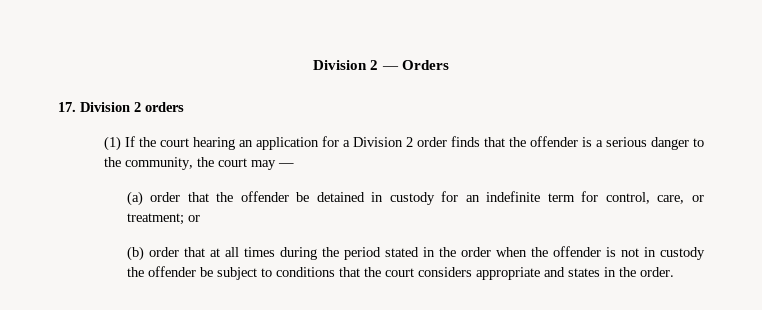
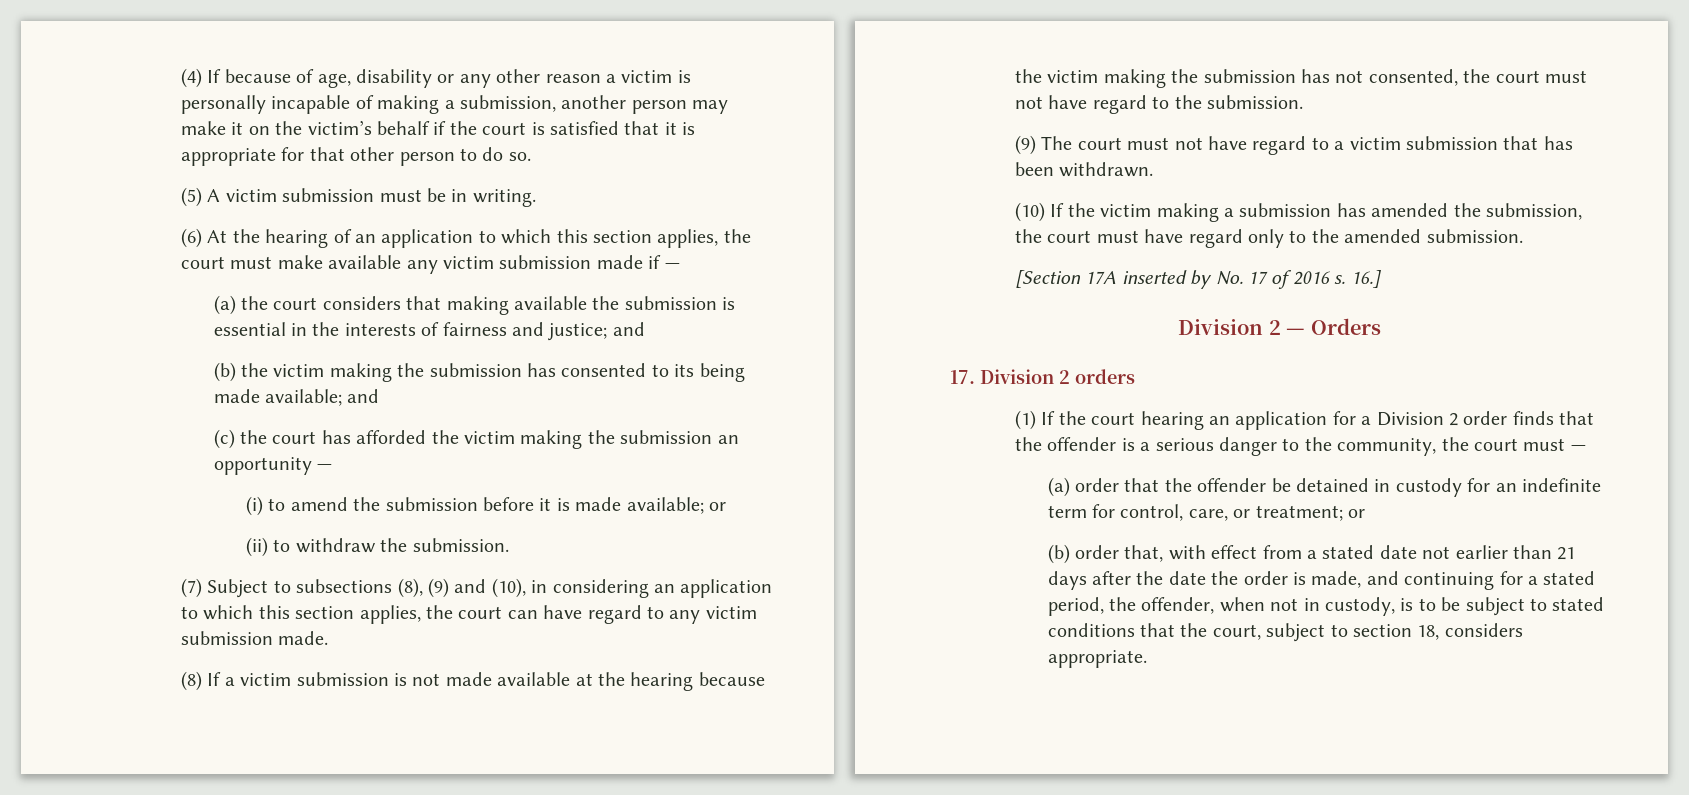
(313, 65) none -> [181,68,691,88] [181,95,729,114] [181,120,696,135] [181,147,531,166] [181,187,536,207] [181,228,751,248] [181,255,680,274] [213,295,736,315] [213,322,645,341] [213,362,745,382] [213,389,380,406] [213,429,739,449] [213,457,332,475] [246,496,727,516] [246,537,509,557] [181,578,773,598] [181,605,757,624] [181,631,329,645] [181,671,765,691] [1015,69,1588,88] [1015,95,1304,114] [1015,135,1573,155] [1015,162,1154,177] [1015,202,1583,222] [1015,229,1523,248] [1015,270,1381,289] (4) If because of age, disability or any other reason a victim is personally incapable of making a submission, another person may make it on the victim’s behalf if the court is satisfied that it is appropriate for that other person to do so. // (5) A victim submission must be in writing. // (6) At the hearing of an application to which this section applies, the court must make available any victim submission made if — // (a) the court considers that making available the submission is essential in the interests of fairness and justice; and // (b) the victim making the submission has consented to its being made available; and // (c) the court has afforded the victim making the submission an opportunity — // (i) to amend the submission before it is made available; or // (ii) to withdraw the submission. // (7) Subject to subsections (8), (9) and (10), in considering an application to which this section applies, the court can have regard to any victim submission made. // (8) If a victim submission is not made available at the hearing because the victim making the submission has not consented, the court must not have regard to the submission. // (9) The court must not have regard to a victim submission that has been withdrawn. // (10) If the victim making a submission has amended the submission, the court must have regard only to the amended submission. // [Section 17A inserted by No. 17 of 2016 s. 16.] //
[250,160,276,170] may -> [1523,438,1566,451] must
[183,246,705,260] [126,266,196,277] that at all times during the period stated in the order when the offender is not in custody the offender -> [1124,545,1576,562] [1047,571,1596,590] [1047,597,1436,616] that, with effect from a stated date not earlier than 21 days after the date the order is made, and continuing for a stated period, the offender, when not in custody, is to
(272, 272) none -> [1552,597,1605,611] stated
[384,267,674,280] court considers appropriate and states in the order. -> [1212,623,1523,642] [1047,650,1147,668] court, subject to section 18, considers appropriate.

